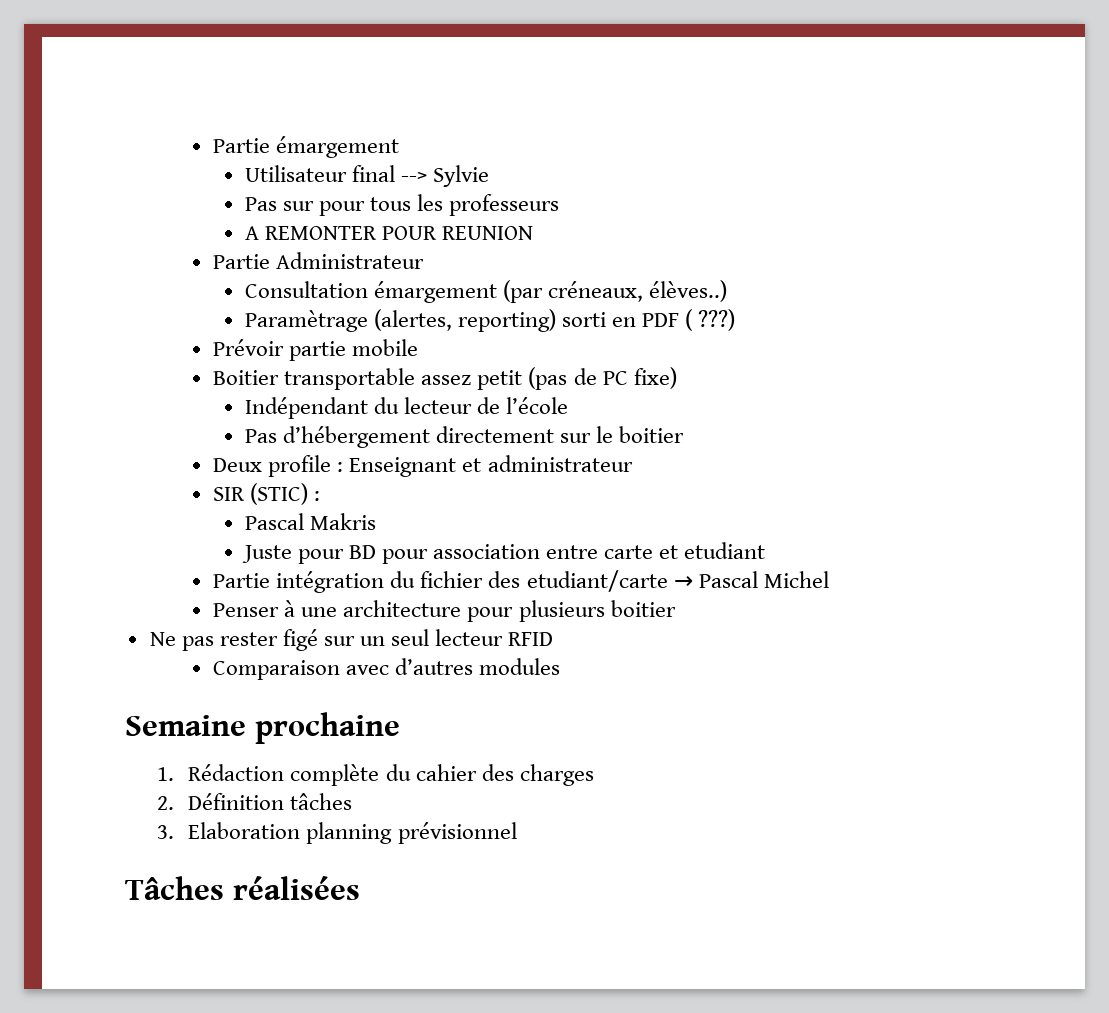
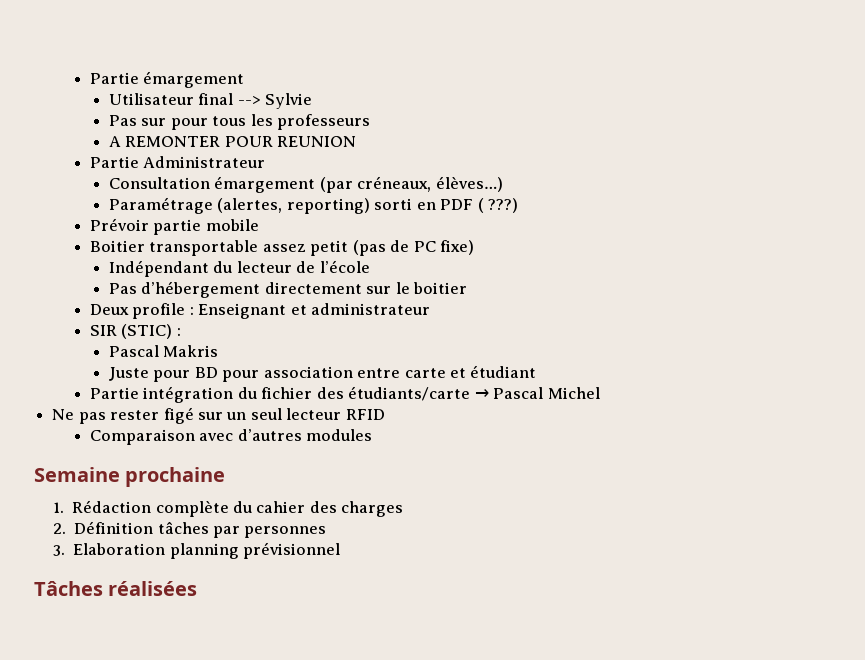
[649,280,728,302] [244,310,368,332] élèves..) // Paramètrage -> [435,176,503,192] [108,197,213,214] élèves…) // Paramétrage
[684,542,766,559] etudiant -> [470,365,537,378] étudiant
[526,570,668,592] etudiant/carte -> [348,386,471,401] étudiants/carte
[213,600,676,622] // Penser à une architecture pour plusieurs boitier -> (600, 393) none
(353, 801) none -> [213,526,327,538] par personnes

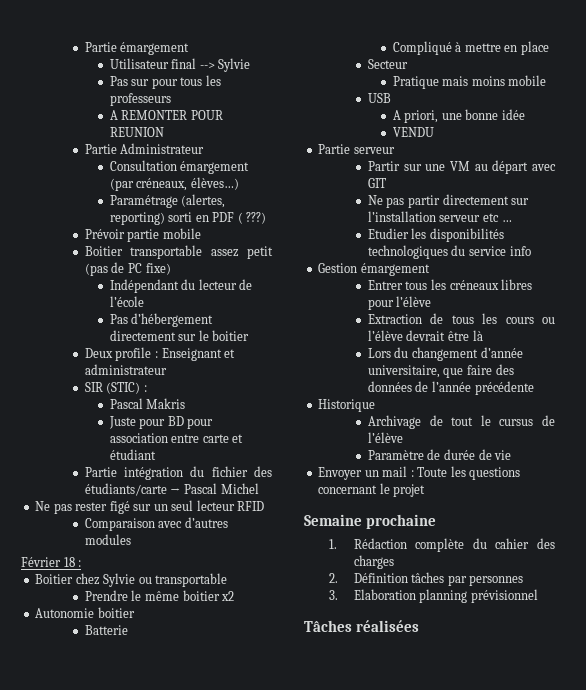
(373, 435) none -> [21,557,82,567] [35,573,228,587] [84,590,235,601] [35,607,135,618] [84,625,128,635] [392,41,549,55] [367,59,408,69] [392,75,547,89] [367,93,391,103] [392,109,525,123] [392,127,434,137] [318,144,395,154] [367,160,556,174] [367,178,386,188] [367,194,530,208] [367,211,512,222] [367,228,504,242] [367,245,531,259] [318,263,430,276] [367,279,533,290] [367,296,432,310] [367,313,555,324] [367,330,483,341] [367,347,523,361] [367,364,514,378] [367,381,534,395] [318,399,376,412] [367,415,555,429] [367,432,403,443] [367,449,512,460] [318,466,521,480] [318,483,426,497] // Février 18 : // Boitier chez Sylvie ou transportable // Prendre le même boitier x2 // Autonomie boitier // Batterie // Compliqué à mettre en place // Secteur // Pratique mais moins mobile // USB // A priori, une bonne idée // VENDU // Partie serveur // Partir sur une VM au départ avec GIT // Ne pas partir directement sur l’installation serveur etc … // Etudier les disponibilités technologiques du service info // Gestion émargement // Entrer tous les créneaux libres pour l’élève // Extraction de tous les cours ou l’élève devrait être là // Lors du changement d’année universitaire, que faire des données de l’année précédente // Historique // Archivage de tout le cursus de l’élève // Paramètre de durée de vie // Envoyer un mail : Toute les questions concernant le projet

